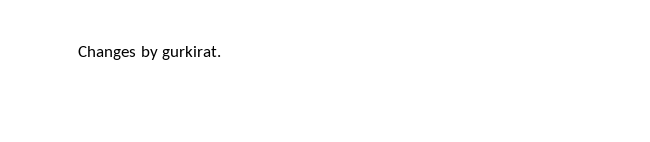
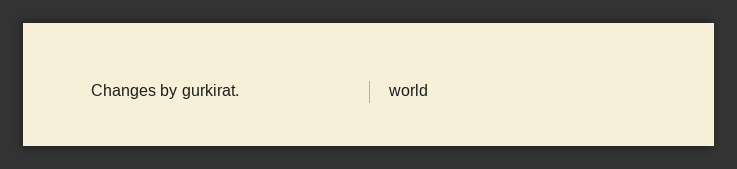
(222, 53) none -> [388,84,428,96] // world

